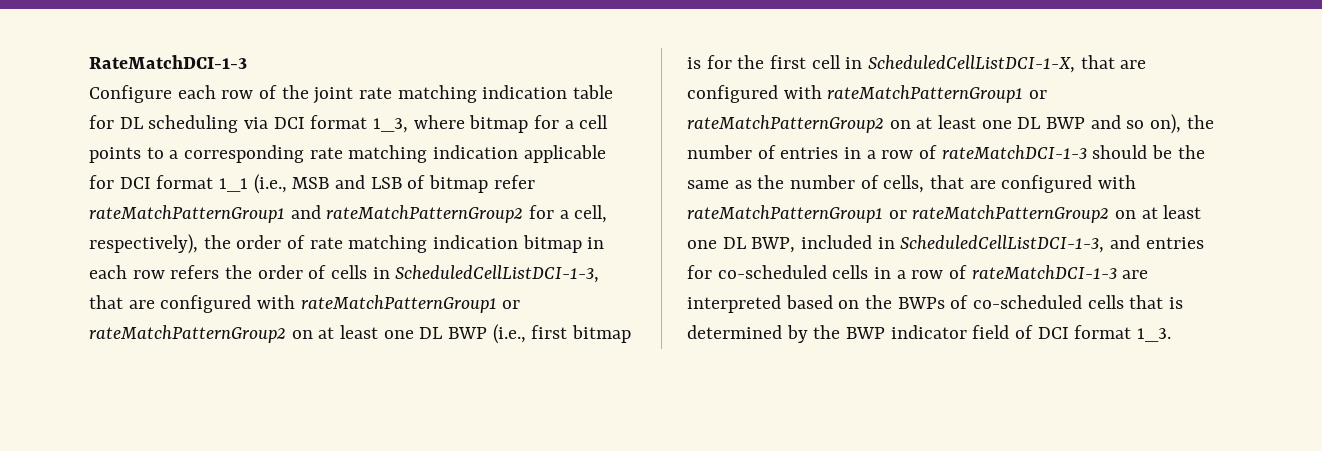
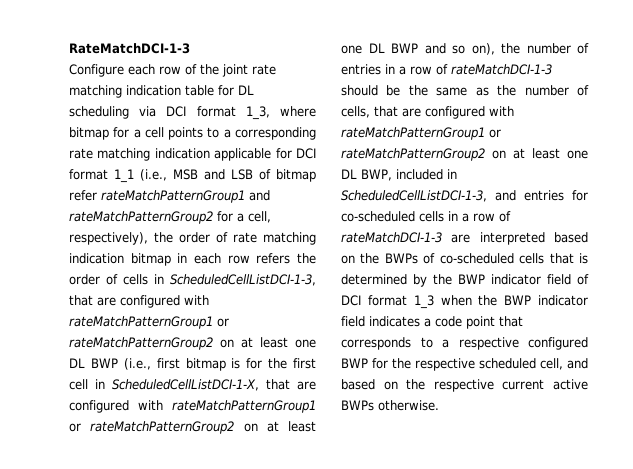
[1137,328,1172,342] 1_3. -> [413,295,588,309] [341,316,523,329] [341,337,588,350] [341,358,588,371] [341,379,588,392] [341,400,439,411] 1_3 when the BWP indicator field indicates a code point that corresponds to a respective configured BWP for the respective scheduled cell, and based on the respective current active BWPs otherwise.

